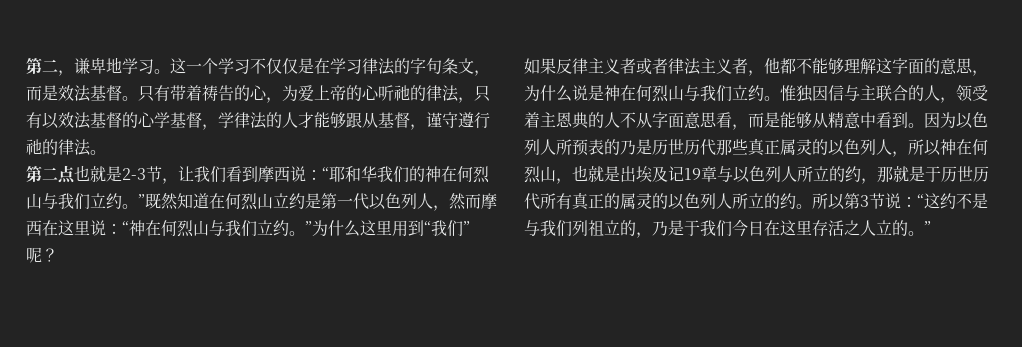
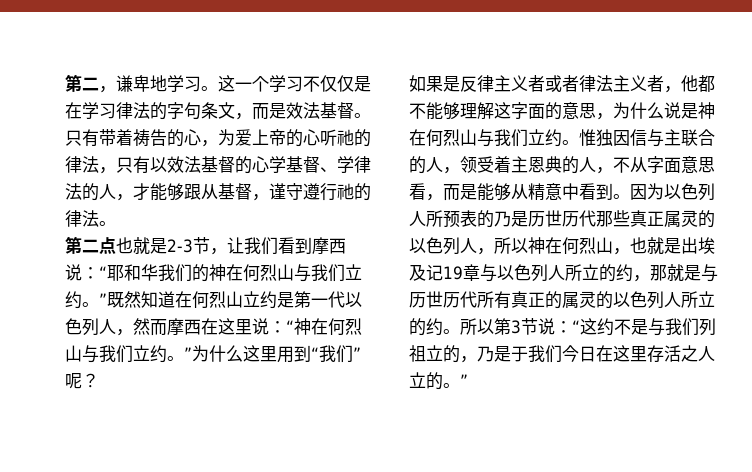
[202,124,218,130] ， -> [320,167,337,172] 、
(298, 120) none -> [116,194,133,201] ，
(556, 66) none -> [443,76,460,92] 是
(620, 120) none -> [596,167,613,174] ，
[925,166,941,182] 于 -> [701,264,718,282] 与

